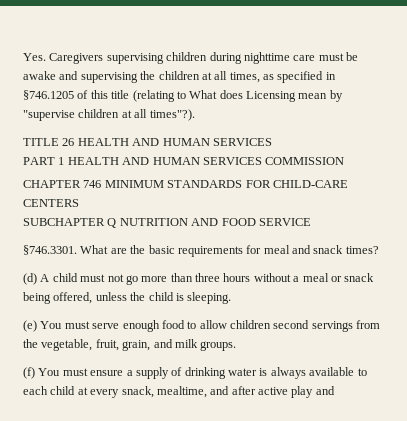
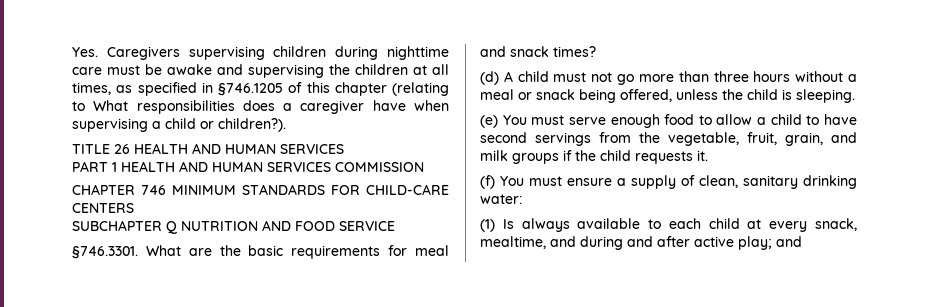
[111,90,130,99] title -> [334,82,387,96] chapter
[219,90,343,102] [23,109,195,121] does Licensing mean by "supervise children at all times"?). -> [136,100,449,114] [72,118,286,132] responsibilities does a caregiver have when supervising a child or children?).
[230,320,271,329] children -> [757,114,857,125] a child to have
[200,341,237,351] groups. -> [512,150,708,164] groups if the child requests it.
[184,367,268,379] drinking water is -> [699,175,857,189] [480,194,522,204] [480,219,514,232] clean, sanitary drinking water: // (1) Is
(230, 390) none -> [580,236,653,250] during and
[291,386,314,398] play -> [738,236,772,250] play;

